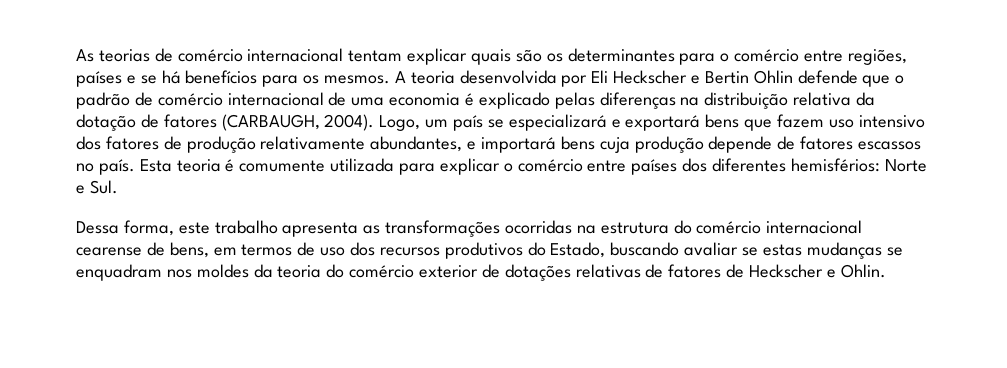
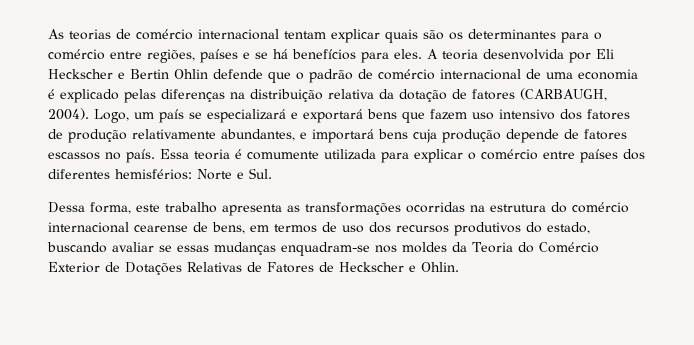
[303,75,391,84] os mesmos. -> [394,49,422,59] eles.
[139,159,172,172] Esta -> [160,149,189,159] Essa
[550,242,606,258] Estado, -> [547,222,590,234] estado,
[762,242,903,259] [76,264,722,281] estas mudanças se enquadram nos moldes da teoria do comércio exterior de dotações relativas de fatores -> [177,242,599,256] [48,262,314,275] essas mudanças enquadram-se nos moldes da Teoria do Comércio Exterior de Dotações Relativas de Fatores

